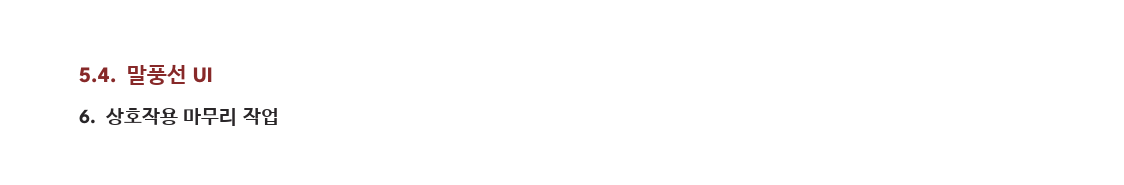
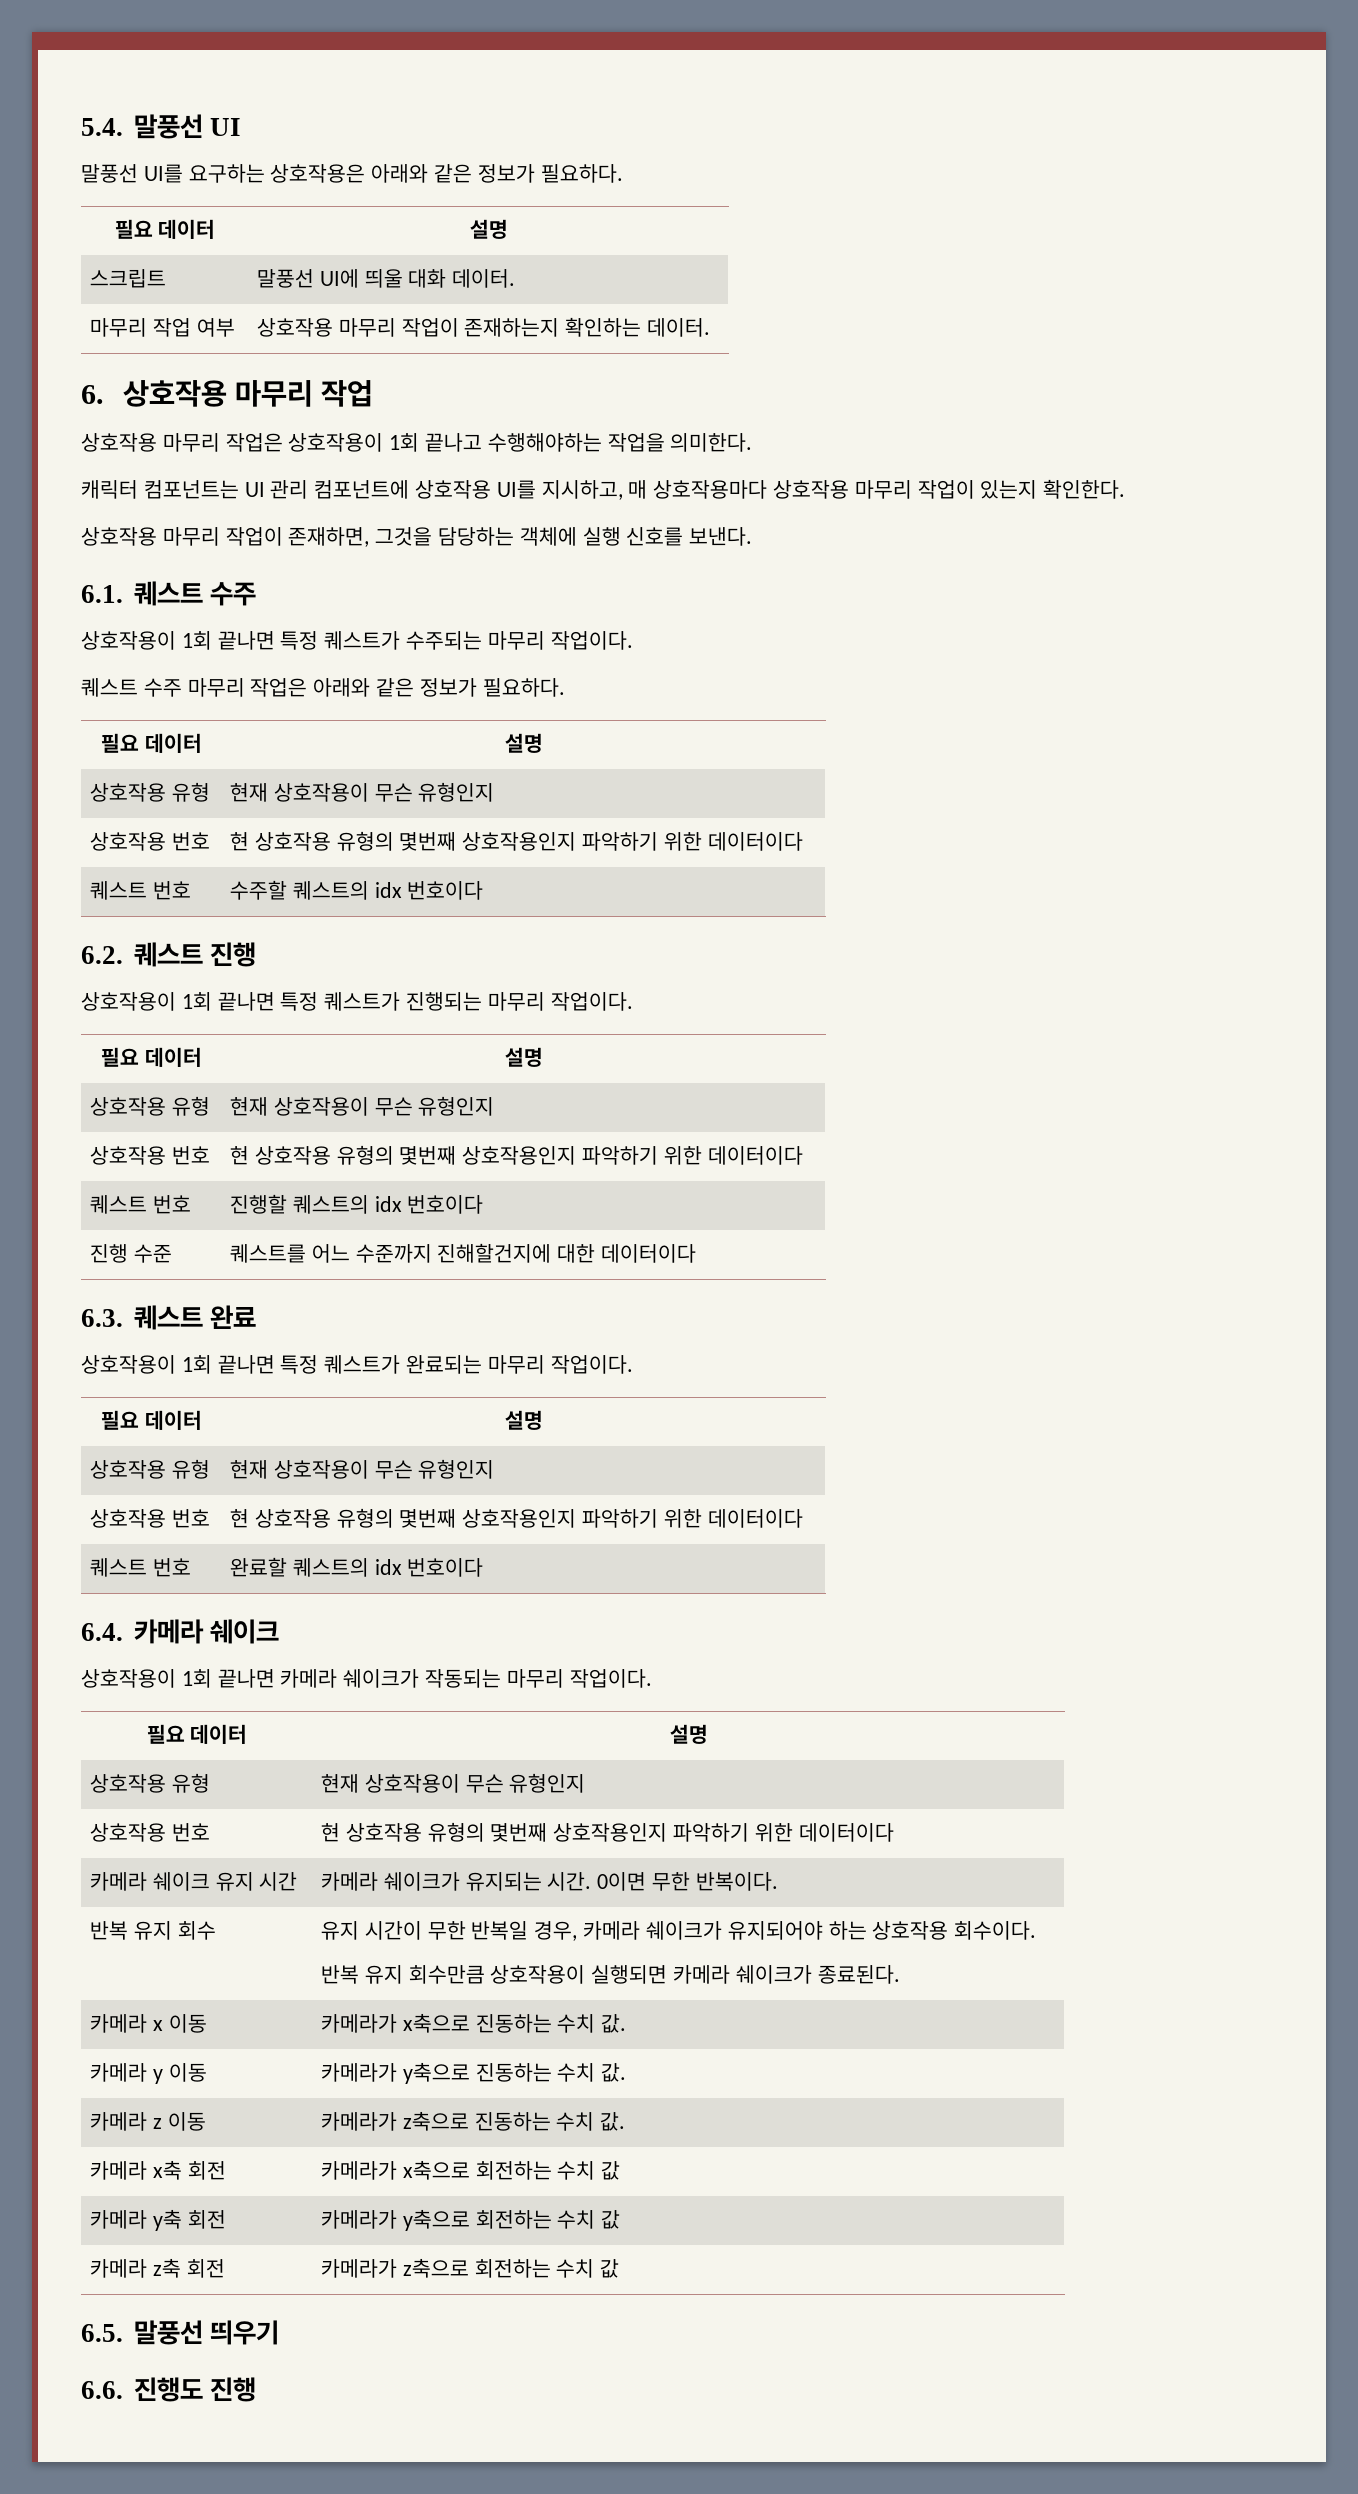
[79,107,279,126] 6. 상호작용 마무리 작업 -> [81,164,623,183] [114,219,216,239] [469,219,508,239] [90,269,167,288] [257,269,516,288] [90,318,235,337] [257,317,711,337] [81,380,373,407] [81,433,753,452] [81,479,1126,500] [81,527,753,547] [81,581,257,606] [81,631,633,650] [81,678,565,697] [101,733,202,753] [504,733,543,753] [90,782,210,802] [230,782,495,802] [90,832,210,851] [230,831,803,851] [90,881,191,900] [230,880,484,900] [81,942,257,967] [81,992,633,1011] [101,1047,202,1067] [504,1047,543,1067] [90,1096,210,1116] [230,1096,495,1116] [90,1146,210,1165] [230,1145,803,1165] [90,1195,191,1214] [230,1194,484,1214] [90,1244,172,1263] [230,1243,697,1263] [81,1305,257,1330] [81,1355,633,1374] [101,1410,202,1430] [504,1410,543,1430] [90,1459,210,1479] [230,1459,495,1479] [90,1509,210,1528] [230,1508,803,1528] [90,1558,191,1577] [230,1557,484,1577] [81,1619,280,1644] [81,1669,652,1688] [146,1724,248,1744] [669,1724,708,1744] [90,1773,210,1793] [321,1773,586,1793] [90,1823,210,1842] [321,1822,894,1842] [90,1872,298,1891] [321,1872,778,1891] [90,1921,216,1940] [321,1921,1037,1941] [321,1965,900,1984] [90,2014,207,2033] [321,2013,627,2033] [90,2063,207,2084] [321,2062,627,2084] [90,2112,206,2131] [321,2111,626,2131] [90,2160,226,2180] [321,2160,621,2180] [90,2209,226,2231] [321,2209,621,2231] [90,2258,225,2278] [321,2258,620,2278] [81,2320,280,2345] [81,2377,257,2402] 말풍선 UI를 요구하는 상호작용은 아래와 같은 정보가 필요하다. // 필요 데이터 | 설명 // 스크립트 | 말풍선 UI에 띄울 대화 데이터. // 마무리 작업 여부 | 상호작용 마무리 작업이 존재하는지 확인하는 데이터. // 6. 상호작용 마무리 작업 // 상호작용 마무리 작업은 상호작용이 1회 끝나고 수행해야하는 작업을 의미한다. // 캐릭터 컴포넌트는 UI 관리 컴포넌트에 상호작용 UI를 지시하고, 매 상호작용마다 상호작용 마무리 작업이 있는지 확인한다. // 상호작용 마무리 작업이 존재하면, 그것을 담당하는 객체에 실행 신호를 보낸다. // 6.1. 퀘스트 수주 // 상호작용이 1회 끝나면 특정 퀘스트가 수주되는 마무리 작업이다. // 퀘스트 수주 마무리 작업은 아래와 같은 정보가 필요하다. // 필요 데이터 | 설명 // 상호작용 유형 | 현재 상호작용이 무슨 유형인지 // 상호작용 번호 | 현 상호작용 유형의 몇번째 상호작용인지 파악하기 위한 데이터이다 // 퀘스트 번호 | 수주할 퀘스트의 idx 번호이다 // 6.2. 퀘스트 진행 // 상호작용이 1회 끝나면 특정 퀘스트가 진행되는 마무리 작업이다. // 필요 데이터 | 설명 // 상호작용 유형 | 현재 상호작용이 무슨 유형인지 // 상호작용 번호 | 현 상호작용 유형의 몇번째 상호작용인지 파악하기 위한 데이터이다 // 퀘스트 번호 | 진행할 퀘스트의 idx 번호이다 // 진행 수준 | 퀘스트를 어느 수준까지 진해할건지에 대한 데이터이다 // 6.3. 퀘스트 완료 // 상호작용이 1회 끝나면 특정 퀘스트가 완료되는 마무리 작업이다. // 필요 데이터 | 설명 // 상호작용 유형 | 현재 상호작용이 무슨 유형인지 // 상호작용 번호 | 현 상호작용 유형의 몇번째 상호작용인지 파악하기 위한 데이터이다 // 퀘스트 번호 | 완료할 퀘스트의 idx 번호이다 // 6.4. 카메라 쉐이크 // 상호작용이 1회 끝나면 카메라 쉐이크가 작동되는 마무리 작업이다. // 필요 데이터 | 설명 // 상호작용 유형 | 현재 상호작용이 무슨 유형인지 // 상호작용 번호 | 현 상호작용 유형의 몇번째 상호작용인지 파악하기 위한 데이터이다 // 카메라 쉐이크 유지 시간 | 카메라 쉐이크가 유지되는 시간. 0이면 무한 반복이다. // 반복 유지 회수 | 유지 시간이 무한 반복일 경우, 카메라 쉐이크가 유지되어야 하는 상호작용 회수이다. // 반복 유지 회수만큼 상호작용이 실행되면 카메라 쉐이크가 종료된다. // 카메라 x 이동 | 카메라가 x축으로 진동하는 수치 값. // 카메라 y 이동 | 카메라가 y축으로 진동하는 수치 값. // 카메라 z 이동 | 카메라가 z축으로 진동하는 수치 값. // 카메라 x축 회전 | 카메라가 x축으로 회전하는 수치 값 // 카메라 y축 회전 | 카메라가 y축으로 회전하는 수치 값 // 카메라 z축 회전 | 카메라가 z축으로 회전하는 수치 값 // 6.5. 말풍선 띄우기 // 6.6. 진행도 진행

